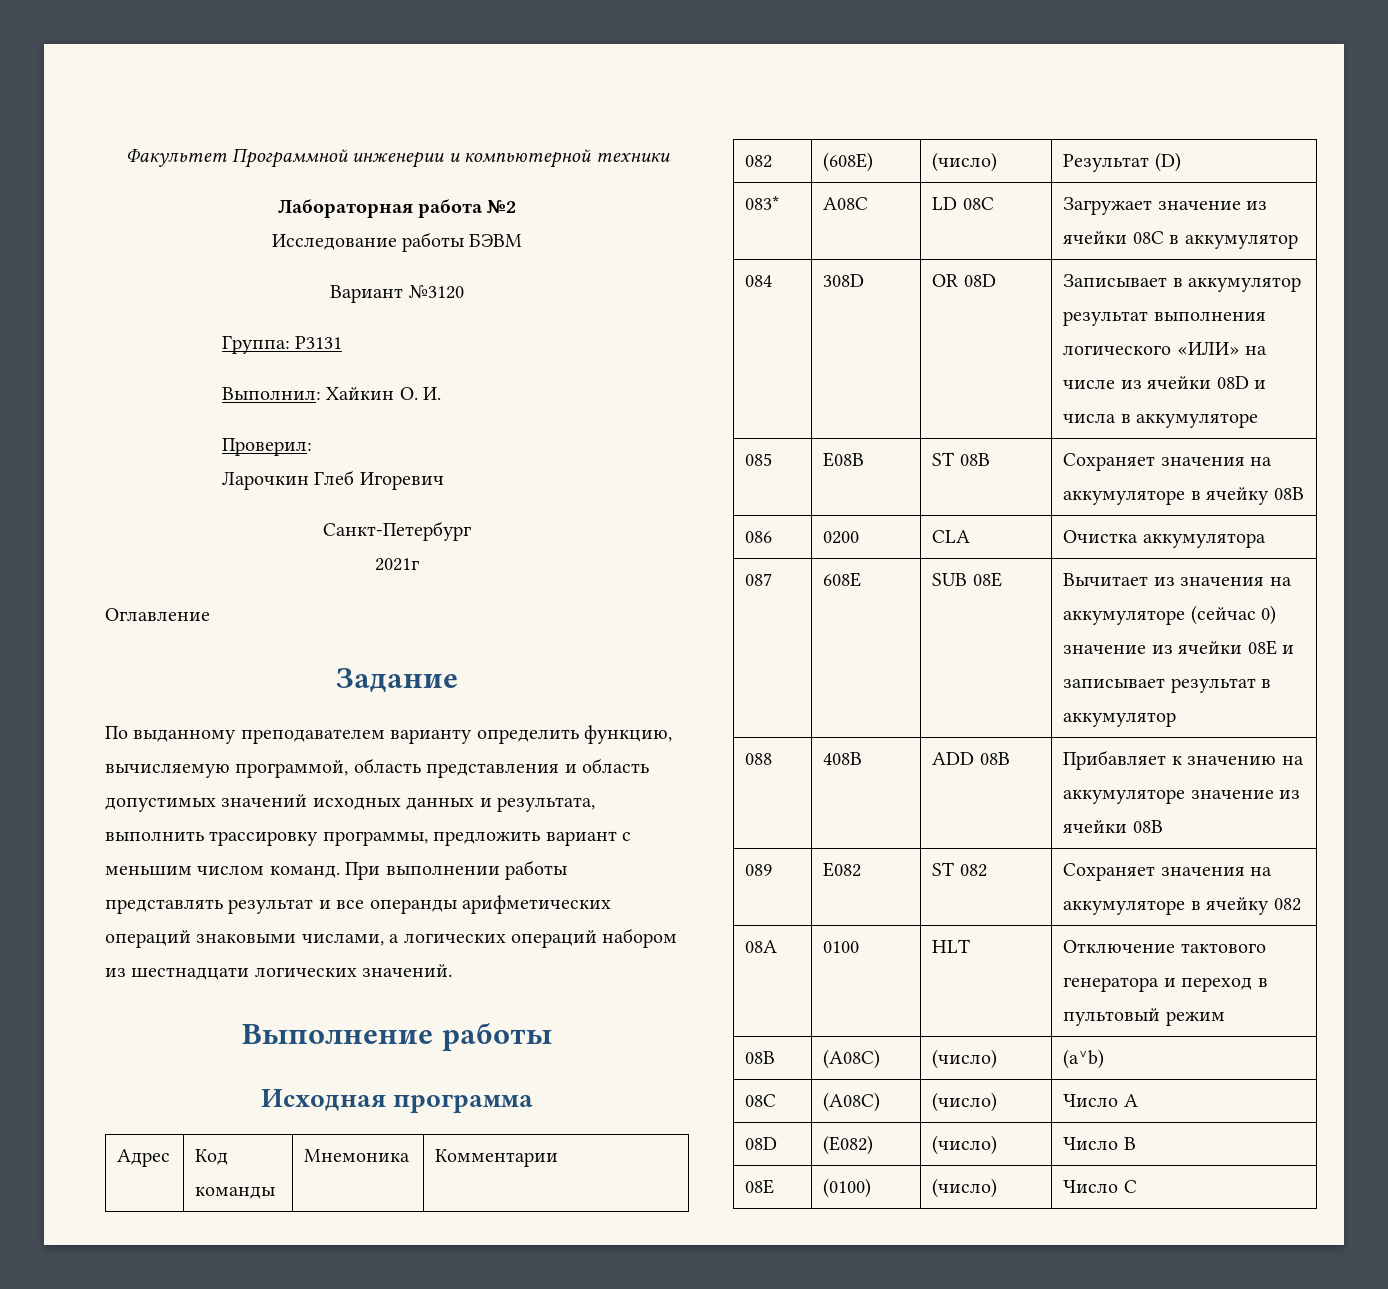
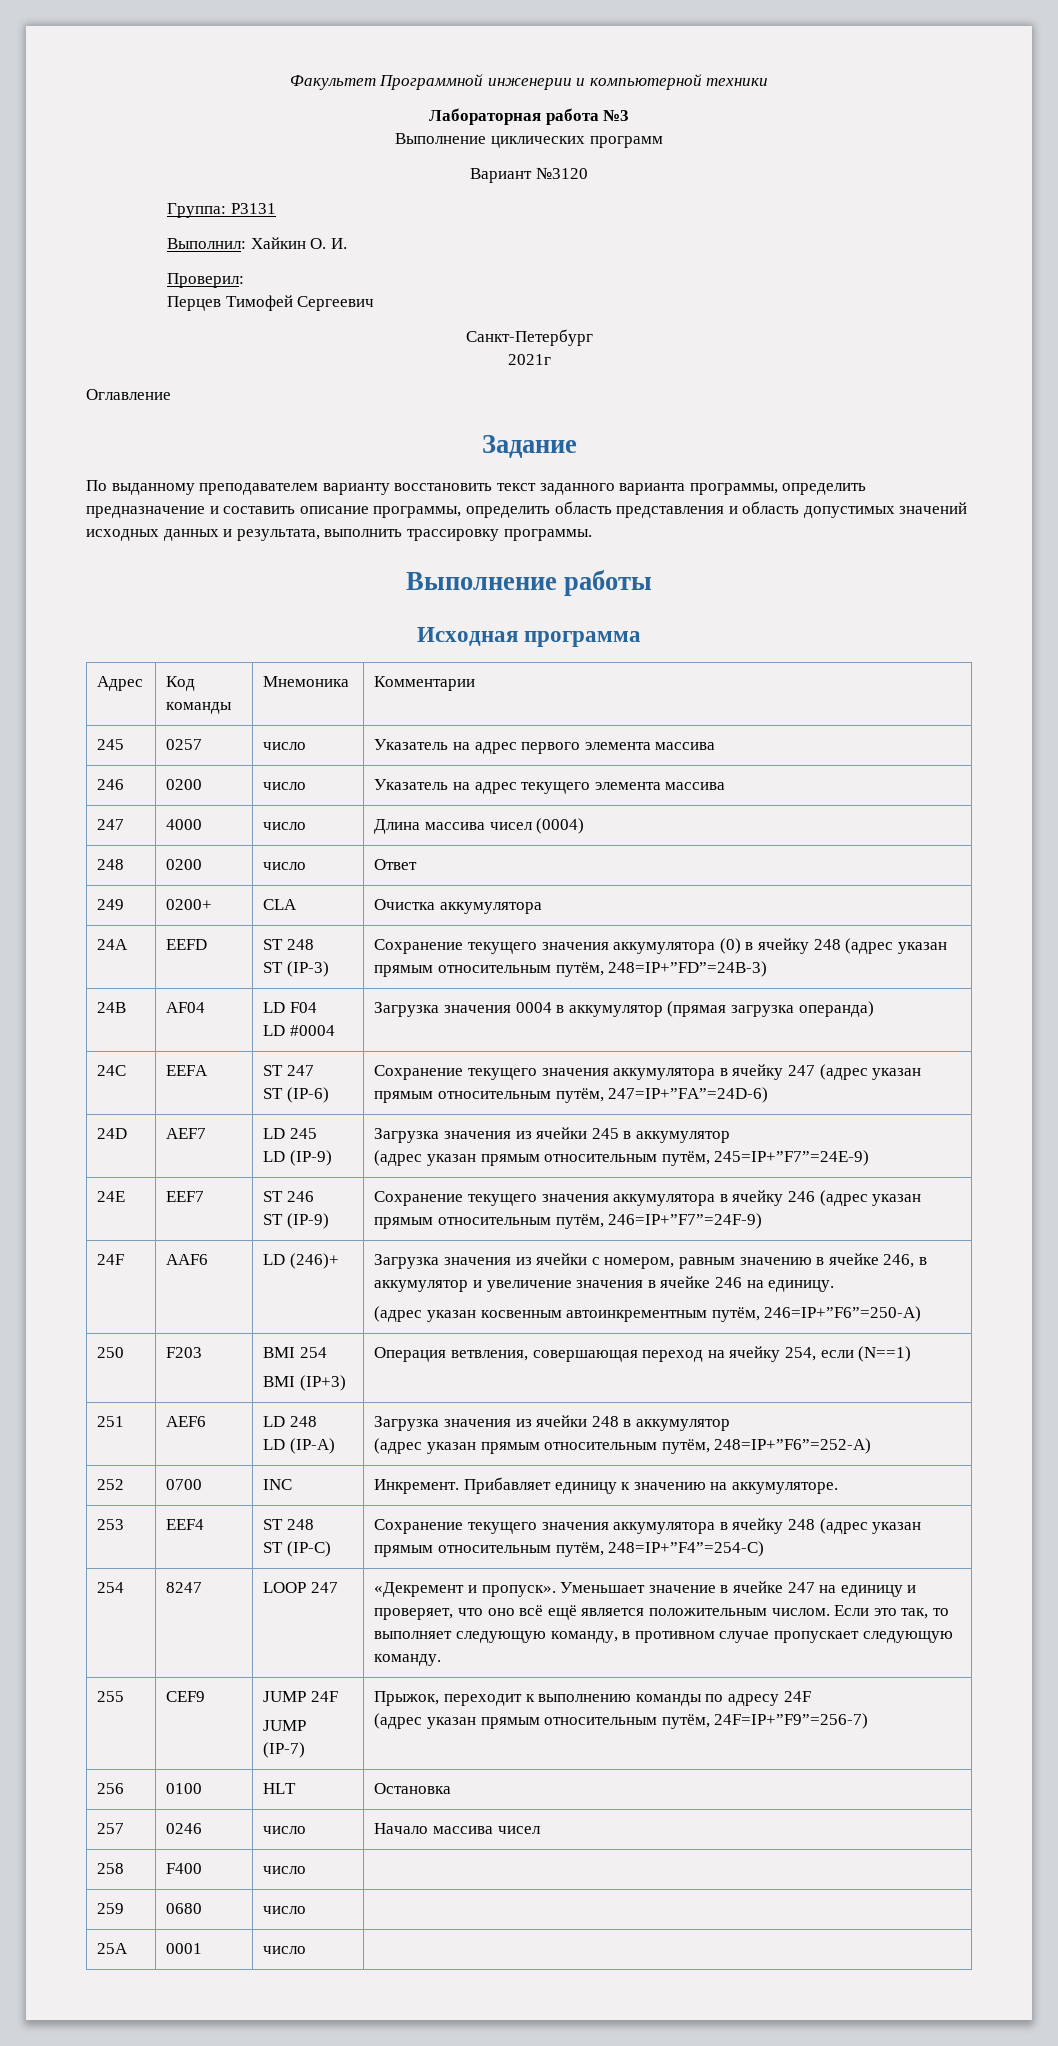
[486,200,517,213] [271,232,523,252] №2 // Исследование работы БЭВМ -> [603,110,630,121] [395,133,663,148] №3 // Выполнение циклических программ
[222,470,444,490] Ларочкин Глеб Игоревич -> [167,295,375,311] Перцев Тимофей Сергеевич
[476,725,672,744] [105,760,349,778] определить функцию, вычисляемую программой, -> [394,483,867,495] [86,506,550,518] восстановить текст заданного варианта программы, определить предназначение и составить описание программы, определить
[322,831,631,846] [105,860,567,880] [105,895,611,914] [105,928,678,948] [105,964,453,980] программы, предложить вариант с меньшим числом команд. При выполнении работы представлять результат и все операнды арифметических операций знаковыми числами, а логических операций набором из шестнадцати логических значений. -> [503,529,592,541] программы.
[745,155,773,168] [823,152,874,172] [932,152,998,172] [1063,152,1181,172] [745,196,780,210] [823,197,869,210] [932,197,994,210] [1063,197,1268,215] [1063,231,1298,249] [745,275,773,287] [823,274,865,287] [932,274,996,287] [1063,274,1302,292] [1063,311,1266,326] [1063,341,1268,355] [1063,376,1267,389] [1063,413,1259,428] [745,453,773,466] [823,452,865,467] [932,452,990,466] [1063,453,1273,471] [1063,487,1304,505] [745,531,773,543] [823,531,860,544] [932,530,971,543] [1063,530,1266,548] [745,573,773,586] [823,572,862,587] [932,572,1002,587] [1063,573,1292,586] [1063,605,1277,625] [1063,640,1295,655] [1063,678,1272,693] [1063,712,1177,727] [745,753,773,765] [823,752,863,765] [932,752,1010,765] [1063,750,1304,770] [1063,789,1301,804] [1063,820,1163,833] [745,864,773,876] [823,862,862,877] [932,862,987,877] [1063,863,1273,881] [1063,897,1301,915] [745,940,778,953] [823,941,860,953] [932,939,971,953] [1063,940,1266,953] [1063,977,1268,992] [1063,1008,1225,1026] [745,1051,776,1064] [823,1049,881,1069] [932,1049,998,1069] [1063,1049,1105,1069] [745,1094,777,1107] [823,1092,881,1112] [932,1092,998,1112] [1063,1094,1138,1107] [745,1137,778,1150] [823,1135,874,1155] [932,1135,998,1155] [1063,1137,1136,1150] [745,1179,775,1194] [823,1178,872,1198] [932,1178,998,1198] [1063,1180,1137,1193] 082 | (608E) | (число) | Результат (D) // 083* | A08C | LD 08C | Загружает значение из ячейки 08С в аккумулятор // 084 | 308D | OR 08D | Записывает в аккумулятор результат выполнения логического «ИЛИ» на числе из ячейки 08D и числа в аккумуляторе // 085 | E08B | ST 08B | Сохраняет значения на аккумуляторе в ячейку 08B // 086 | 0200 | CLA | Очистка аккумулятора // 087 | 608E | SUB 08E | Вычитает из значения на аккумуляторе (сейчас 0) значение из ячейки 08E и записывает результат в аккумулятор // 088 | 408B | ADD 08B | Прибавляет к значению на аккумуляторе значение из ячейки 08B // 089 | E082 | ST 082 | Сохраняет значения на аккумуляторе в ячейку 082 // 08A | 0100 | HLT | Отключение тактового генератора и переход в пультовый режим // 08B | (A08C) | (число) | (a˅b) // 08C | (A08C) | (число) | Число A // 08D | (E082) | (число) | Число B // 08E | (0100) | (число) | Число C -> [97,739,125,750] [166,739,203,750] [263,742,307,750] [374,739,716,754] [97,779,125,790] [166,779,203,790] [263,782,307,790] [374,779,726,794] [97,819,125,830] [166,819,203,830] [263,822,307,830] [374,818,585,834] [97,859,125,870] [166,859,203,870] [263,862,307,870] [374,859,418,870] [97,899,125,910] [166,899,213,910] [263,899,298,910] [374,899,543,914] [97,939,129,950] [166,939,208,950] [263,939,315,950] [263,961,330,977] [374,938,947,954] [374,961,768,977] [97,1002,127,1013] [166,1002,206,1013] [263,1002,318,1013] [263,1025,336,1036] [374,1001,874,1017] [97,1065,127,1076] [166,1065,209,1076] [263,1065,315,1076] [263,1087,330,1103] [374,1064,922,1080] [374,1087,769,1103] [97,1128,128,1139] [166,1128,207,1139] [263,1128,318,1139] [263,1150,333,1166] [374,1127,730,1143] [374,1150,870,1166] [97,1191,126,1202] [166,1191,205,1202] [263,1191,315,1202] [263,1213,330,1229] [374,1190,922,1206] [374,1213,763,1229] [97,1254,125,1265] [166,1254,209,1265] [263,1253,340,1269] [374,1253,927,1269] [374,1276,835,1292] [374,1306,922,1322] [97,1347,125,1358] [166,1347,203,1358] [263,1347,328,1358] [263,1375,347,1391] [374,1346,912,1362] [97,1416,125,1427] [166,1416,207,1427] [263,1416,318,1427] [263,1438,336,1454] [374,1415,730,1431] [374,1438,872,1454] [97,1479,125,1490] [166,1479,203,1490] [263,1479,293,1490] [374,1477,838,1494] [97,1519,125,1530] [166,1519,205,1530] [263,1519,315,1530] [263,1541,332,1557] [374,1518,922,1534] [374,1541,765,1557] [97,1582,125,1593] [166,1582,203,1593] [263,1582,339,1593] [374,1581,917,1597] [374,1605,949,1620] [374,1631,953,1643] [374,1654,442,1666] [97,1691,125,1702] [166,1691,206,1702] [263,1691,339,1702] [263,1720,307,1731] [263,1742,306,1758] [374,1691,811,1706] [374,1713,869,1729] [97,1783,125,1794] [166,1783,203,1794] [263,1783,297,1794] [374,1783,452,1794] [97,1823,125,1834] [166,1823,203,1834] [263,1826,307,1834] [374,1823,541,1834] [97,1863,125,1874] [166,1863,203,1874] [263,1866,307,1874] [97,1903,125,1914] [166,1903,203,1914] [263,1906,307,1914] [97,1943,129,1954] [166,1943,203,1954] [263,1946,307,1954] 245 | 0257 | число | Указатель на адрес первого элемента массива // 246 | 0200 | число | Указатель на адрес текущего элемента массива // 247 | 4000 | число | Длина массива чисел (0004) // 248 | 0200 | число | Ответ // 249 | 0200+ | CLA | Очистка аккумулятора // 24A | EEFD | ST 248 // ST (IP-3) | Сохранение текущего значения аккумулятора (0) в ячейку 248 (адрес указан прямым относительным путём, 248=IP+”FD”=24B-3) // 24B | AF04 | LD F04 // LD #0004 | Загрузка значения 0004 в аккумулятор (прямая загрузка операнда) // 24C | EEFA | ST 247 // ST (IP-6) | Сохранение текущего значения аккумулятора в ячейку 247 (адрес указан прямым относительным путём, 247=IP+”FA”=24D-6) // 24D | AEF7 | LD 245 // LD (IP-9) | Загрузка значения из ячейки 245 в аккумулятор // (адрес указан прямым относительным путём, 245=IP+”F7”=24E-9) // 24E | EEF7 | ST 246 // ST (IP-9) | Сохранение текущего значения аккумулятора в ячейку 246 (адрес указан прямым относительным путём, 246=IP+”F7”=24F-9) // 24F | AAF6 | LD (246)+ | Загрузка значения из ячейки с номером, равным значению в ячейке 246, в аккумулятор и увеличение значения в ячейке 246 на единицу. // (адрес указан косвенным автоинкрементным путём, 246=IP+”F6”=250-A) // 250 | F203 | BMI 254 // BMI (IP+3) | Операция ветвления, совершающая переход на ячейку 254, если (N==1) // 251 | AEF6 | LD 248 // LD (IP-A) | Загрузка значения из ячейки 248 в аккумулятор // (адрес указан прямым относительным путём, 248=IP+”F6”=252-A) // 252 | 0700 | INC | Инкремент. Прибавляет единицу к значению на аккумуляторе. // 253 | EEF4 | ST 248 // ST (IP-C) | Сохранение текущего значения аккумулятора в ячейку 248 (адрес указан прямым относительным путём, 248=IP+”F4”=254-C) // 254 | 8247 | LOOP 247 | «Декремент и пропуск». Уменьшает значение в ячейке 247 на единицу и проверяет, что оно всё ещё является положительным числом. Если это так, то выполняет следующую команду, в противном случае пропускает следующую команду. // 255 | CEF9 | JUMP 24F // JUMP (IP-7) | Прыжок, переходит к выполнению команды по адресу 24F // (адрес указан прямым относительным путём, 24F=IP+”F9”=256-7) // 256 | 0100 | HLT | Остановка // 257 | 0246 | число | Начало массива чисел // 258 | F400 | число | // 259 | 0680 | число | // 25A | 0001 | число |

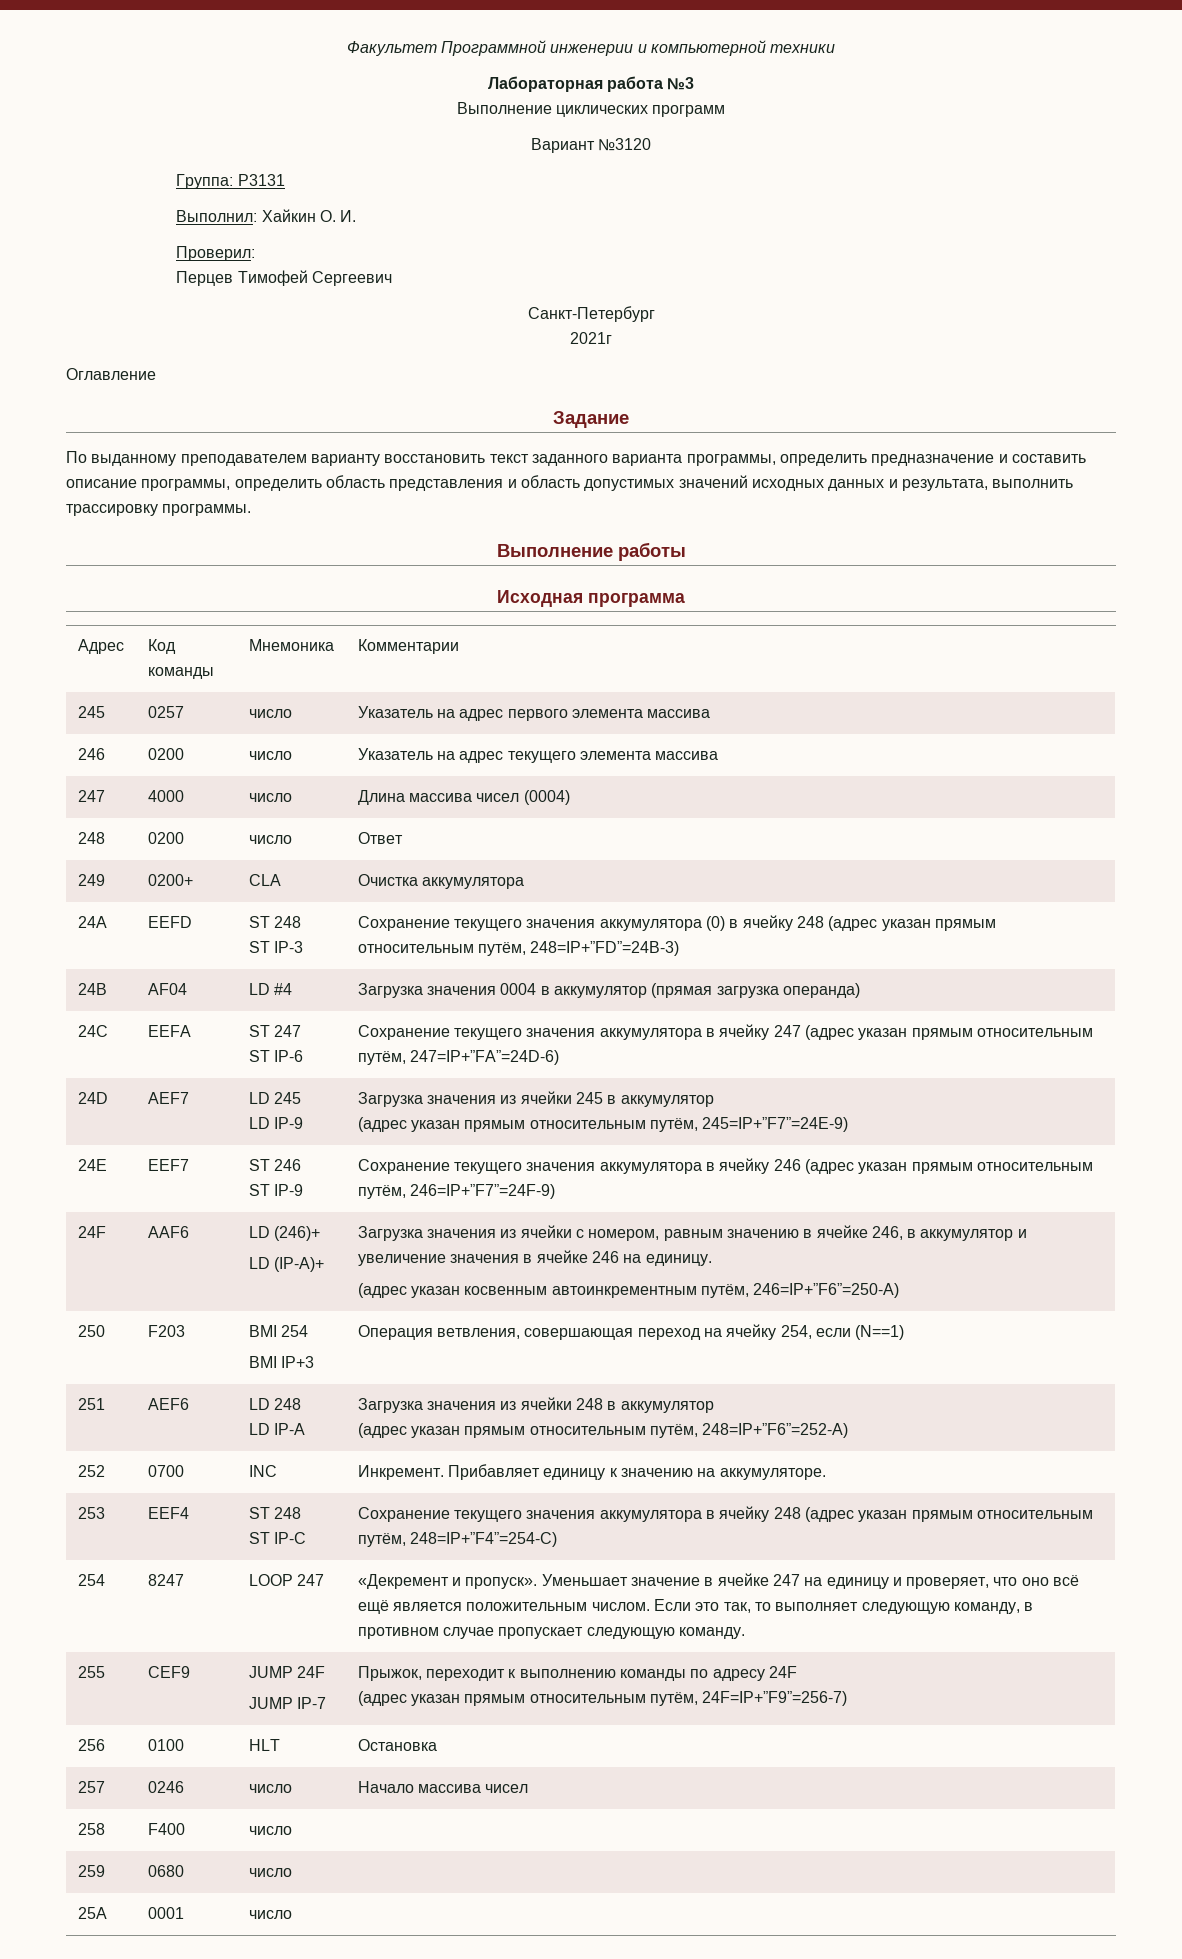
[287,961,330,977] (IP-3) -> [273,941,303,953] IP-3
[290,1002,318,1013] [263,1025,336,1036] F04 // LD #0004 -> [273,983,292,995] #4
[287,1087,330,1103] (IP-6) -> [273,1050,303,1062] IP-6
[290,1150,333,1166] (IP-9) -> [273,1117,303,1129] IP-9
[287,1213,330,1229] (IP-9) -> [273,1184,303,1196] IP-9
(340, 1261) none -> [248,1257,324,1272] // LD (IP-A)+
[300,1375,347,1391] (IP+3) -> [280,1356,314,1368] IP+3
[290,1438,336,1454] (IP-A) -> [273,1423,305,1435] IP-A
[287,1541,332,1557] (IP-C) -> [273,1532,306,1544] IP-C
[263,1742,306,1758] (IP-7) -> [296,1697,326,1709] IP-7

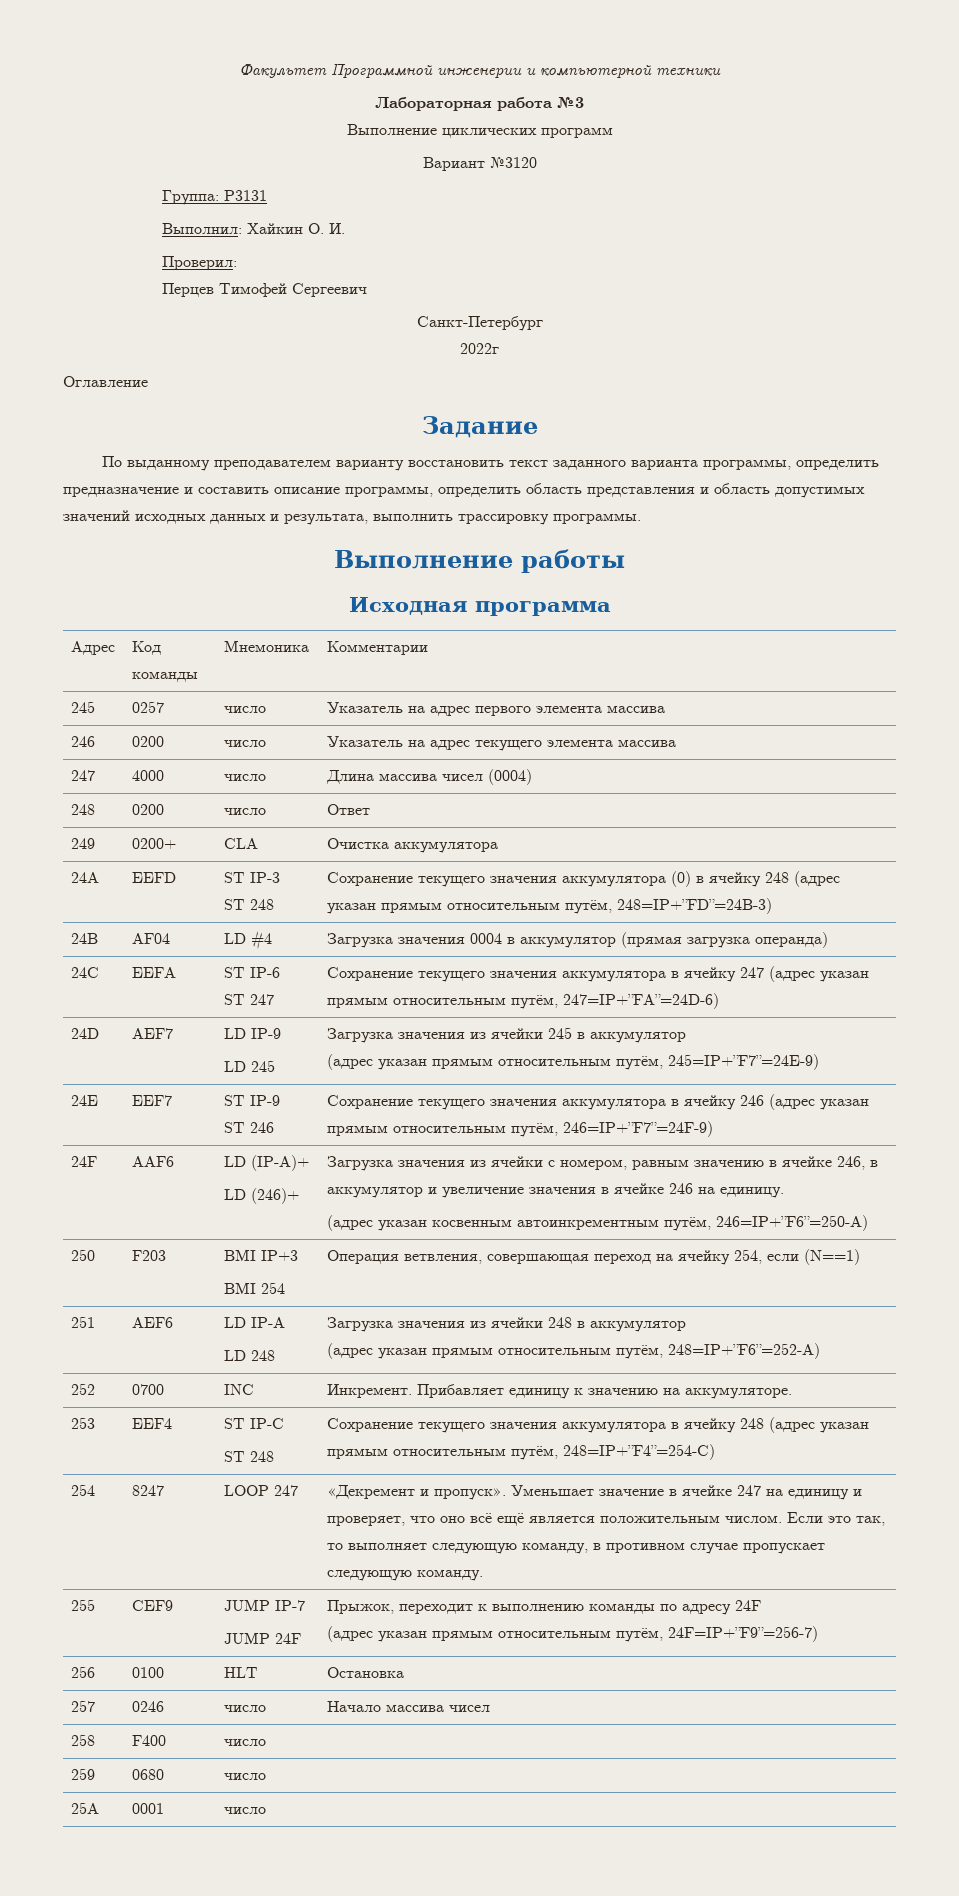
[570,332,612,344] 2021г -> [460,343,499,354] 2022г
[273,916,301,928] [248,941,303,953] 248 // ST IP-3 -> [250,872,281,883] [224,899,275,910] IP-3 // ST 248
[273,1025,301,1037] [248,1050,303,1062] 247 // ST IP-6 -> [250,967,281,978] [224,994,275,1005] IP-6 // ST 247
[273,1092,301,1104] [248,1117,303,1129] 245 // LD IP-9 -> [251,1028,282,1039] [224,1060,276,1072] IP-9 // LD 245
[273,1159,301,1171] [248,1184,303,1196] 246 // ST IP-9 -> [250,1095,281,1106] [224,1122,275,1133] IP-9 // ST 246
[273,1226,320,1241] [248,1257,324,1272] (246)+ // LD (IP-A)+ -> [251,1155,310,1171] [224,1188,300,1204] (IP-A)+ // LD (246)+
[280,1325,308,1337] [248,1356,314,1368] 254 // BMI IP+3 -> [261,1250,299,1261] [224,1282,286,1294] IP+3 // BMI 254
[273,1398,301,1410] [248,1423,305,1435] 248 // LD IP-A -> [251,1317,286,1328] [224,1350,276,1361] IP-A // LD 248
[273,1507,301,1519] [248,1532,306,1544] 248 // ST IP-C -> [250,1418,285,1429] [224,1451,275,1462] IP-C // ST 248
[296,1666,325,1678] [248,1697,326,1709] 24F // JUMP IP-7 -> [275,1600,306,1611] [224,1632,302,1644] IP-7 // JUMP 24F

